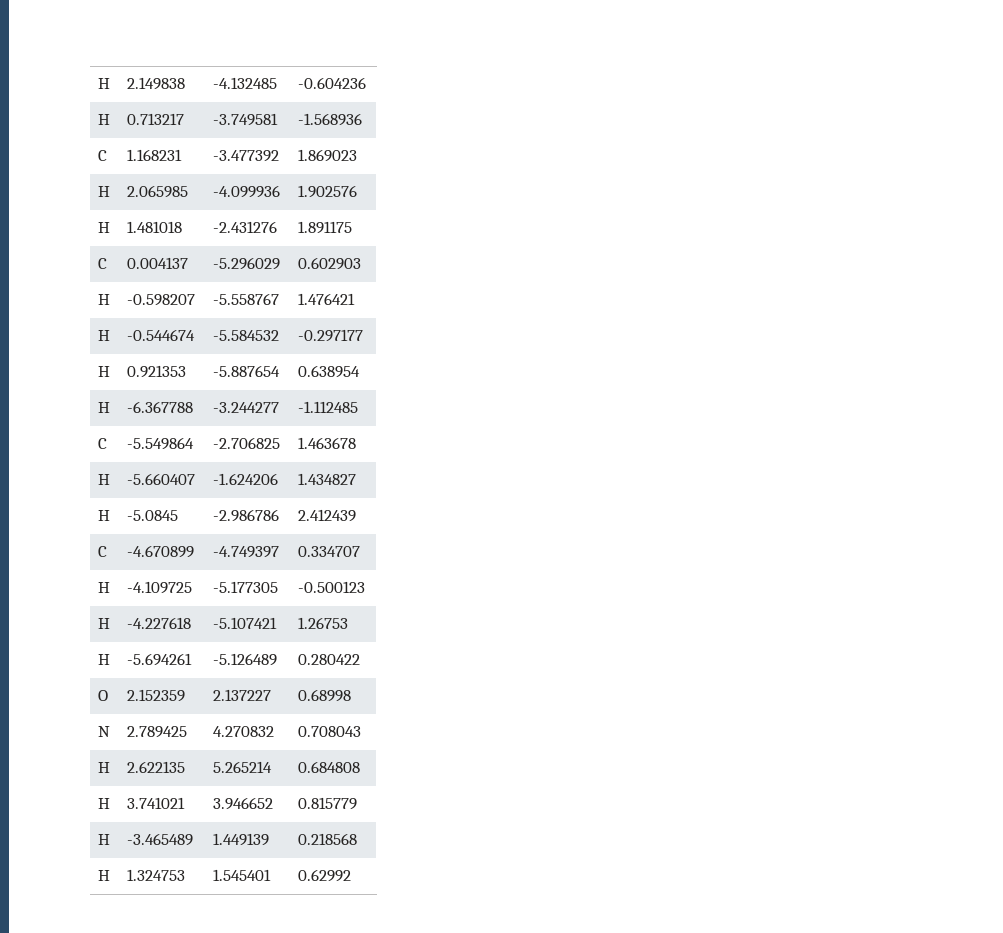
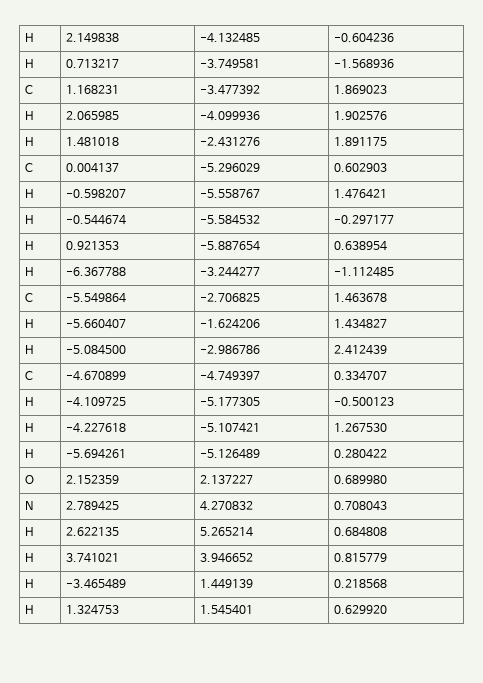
[127,510,179,521] -5.0845 -> [66,345,127,355] -5.084500
[298,617,349,629] 1.26753 -> [334,423,388,432] 1.267530
[298,689,352,702] 0.68998 -> [334,475,388,484] 0.689980
[298,869,352,882] 0.62992 -> [334,605,388,614] 0.629920

